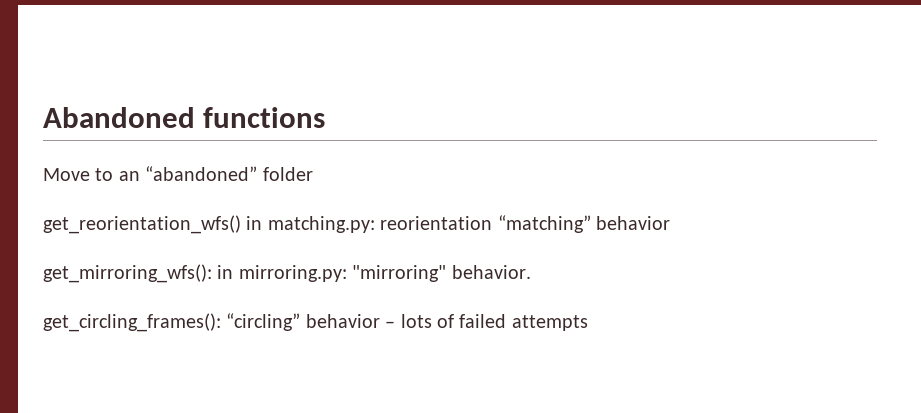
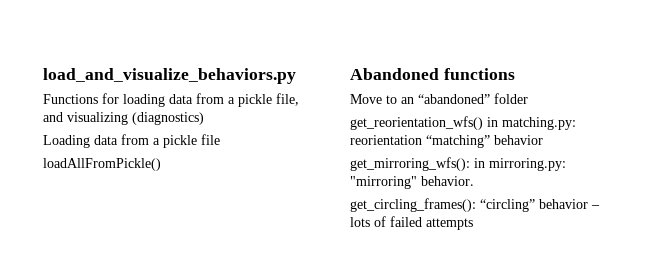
(43, 117) none -> [43,68,296,84] [43,93,299,107] [43,112,204,125] [43,134,220,148] [43,158,161,171] load_and_visualize_behaviors.py // Functions for loading data from a pickle file, and visualizing (diagnostics) // Loading data from a pickle file // loadAllFromPickle() //

